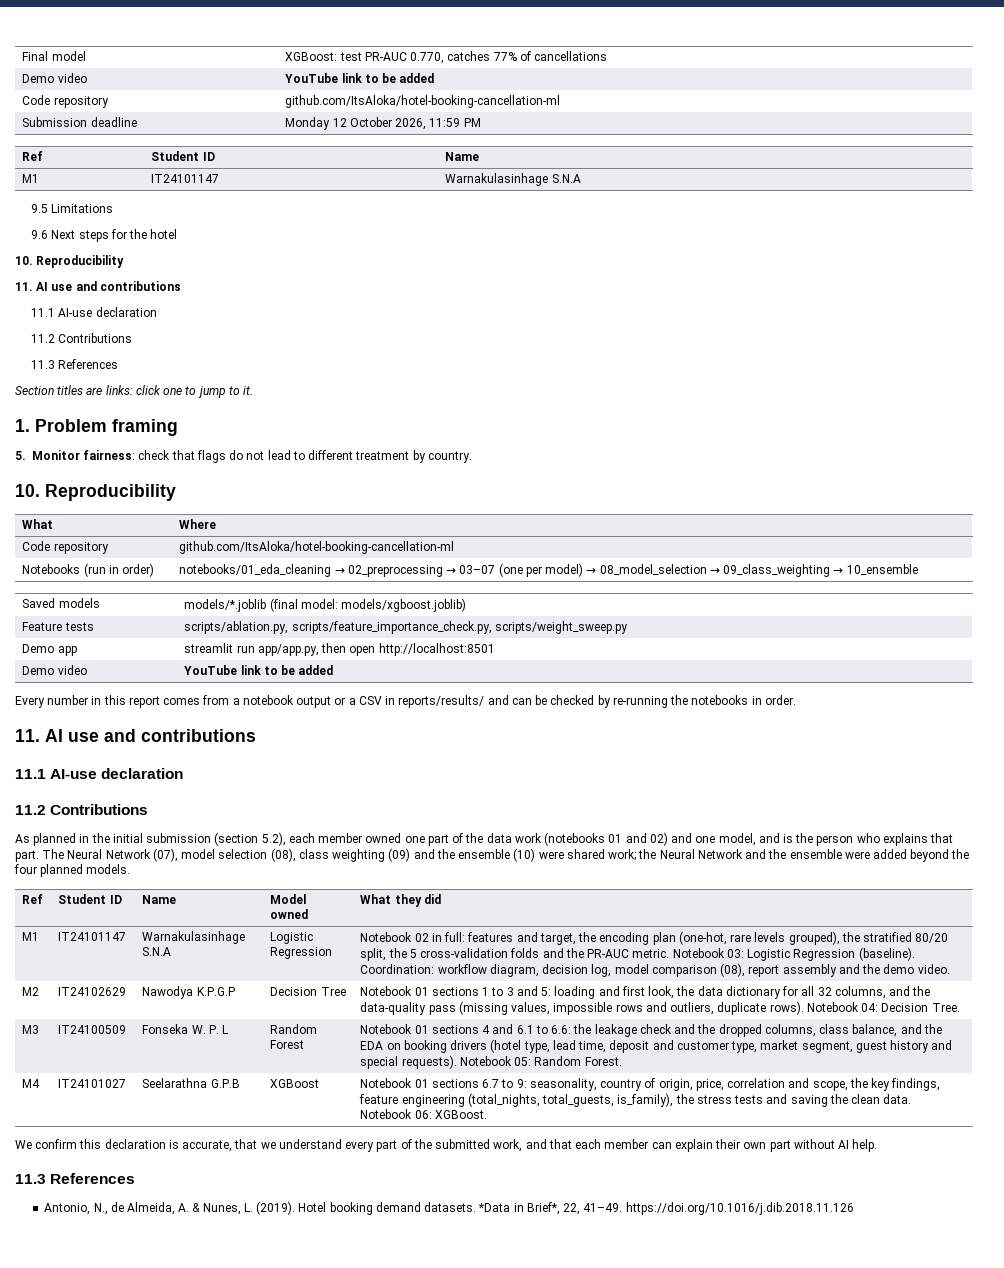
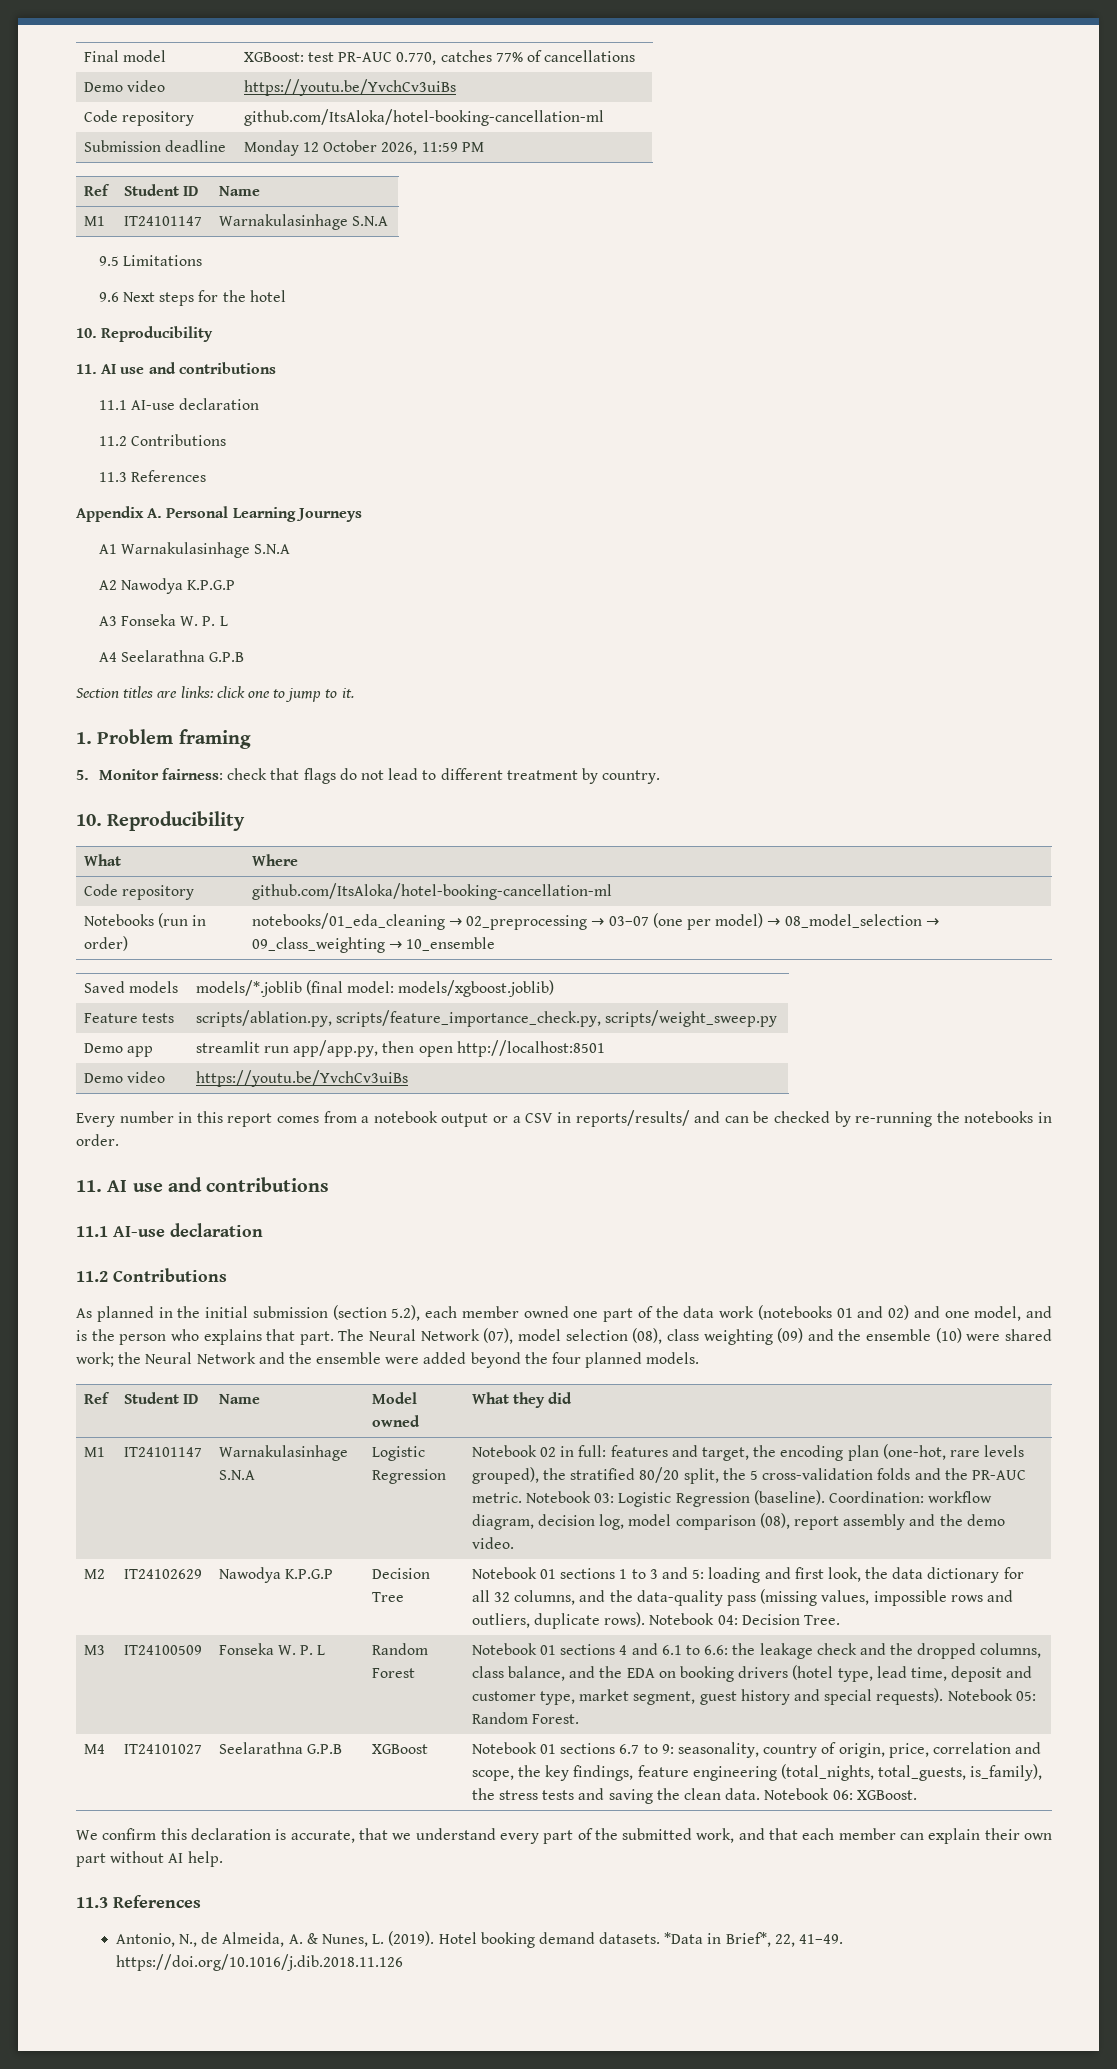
[285,73,435,83] YouTube link to be added -> [243,79,456,96] https://youtu.be/YvchCv3uiBs
(119, 364) none -> [76,506,362,522] [98,542,291,558] [98,578,236,594] [98,614,228,626] [98,650,245,662] // Appendix A. Personal Learning Journeys // A1 Warnakulasinhage S.N.A // A2 Nawodya K.P.G.P // A3 Fonseka W. P. L // A4 Seelarathna G.P.B
[184,665,334,675] YouTube link to be added -> [195,1070,408,1087] https://youtu.be/YvchCv3uiBs

